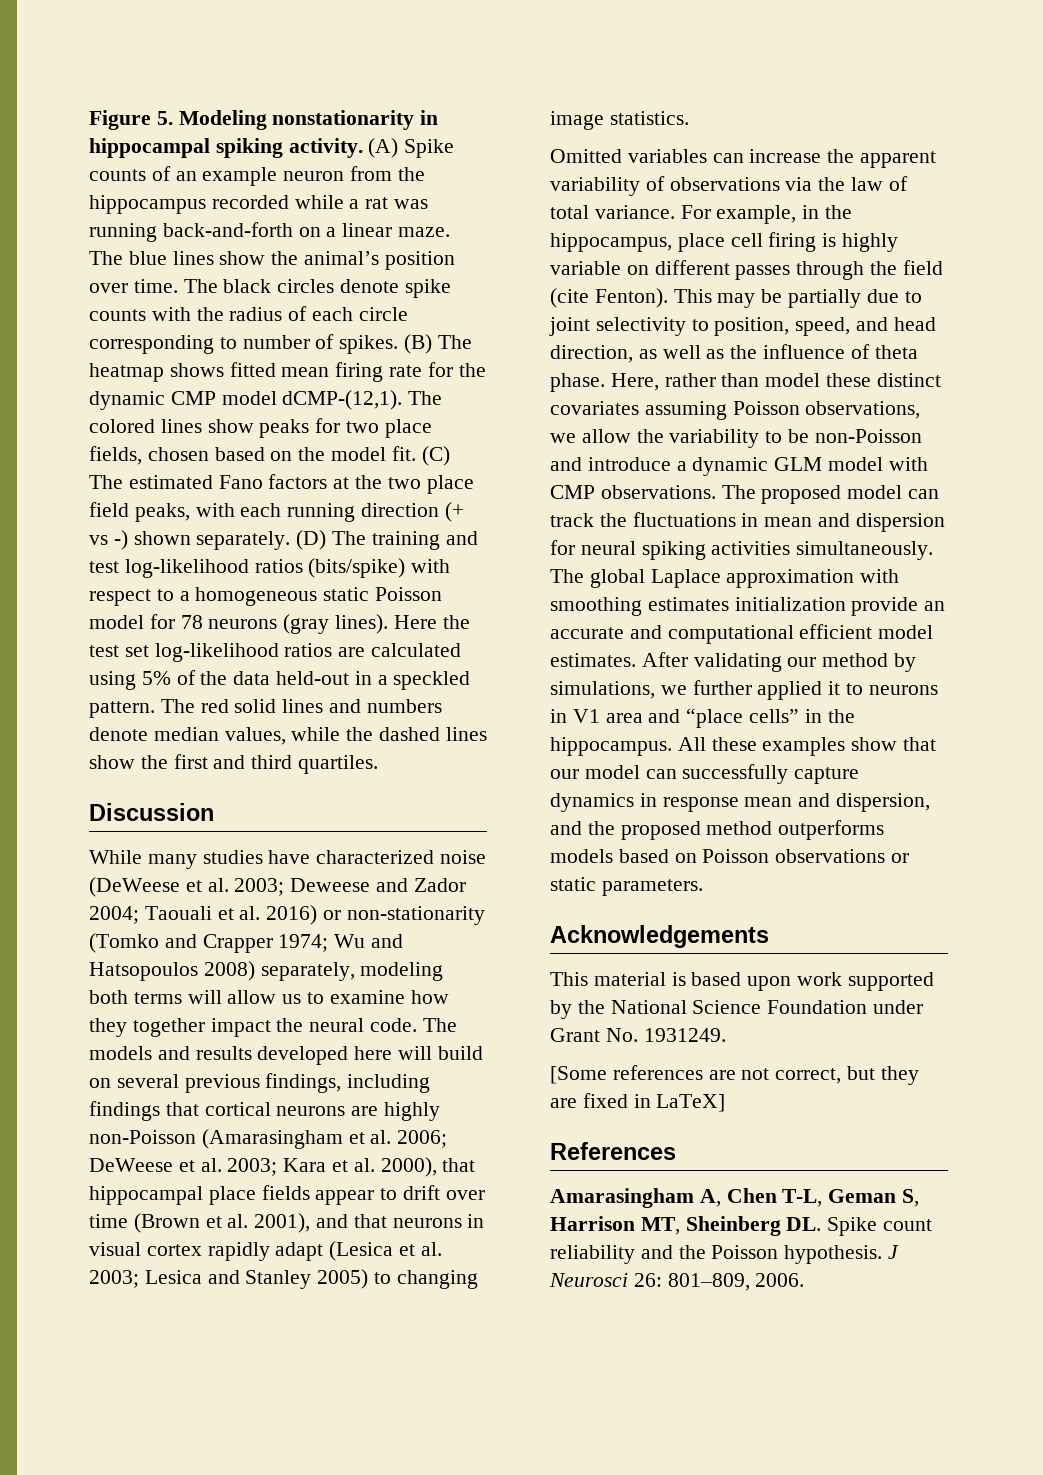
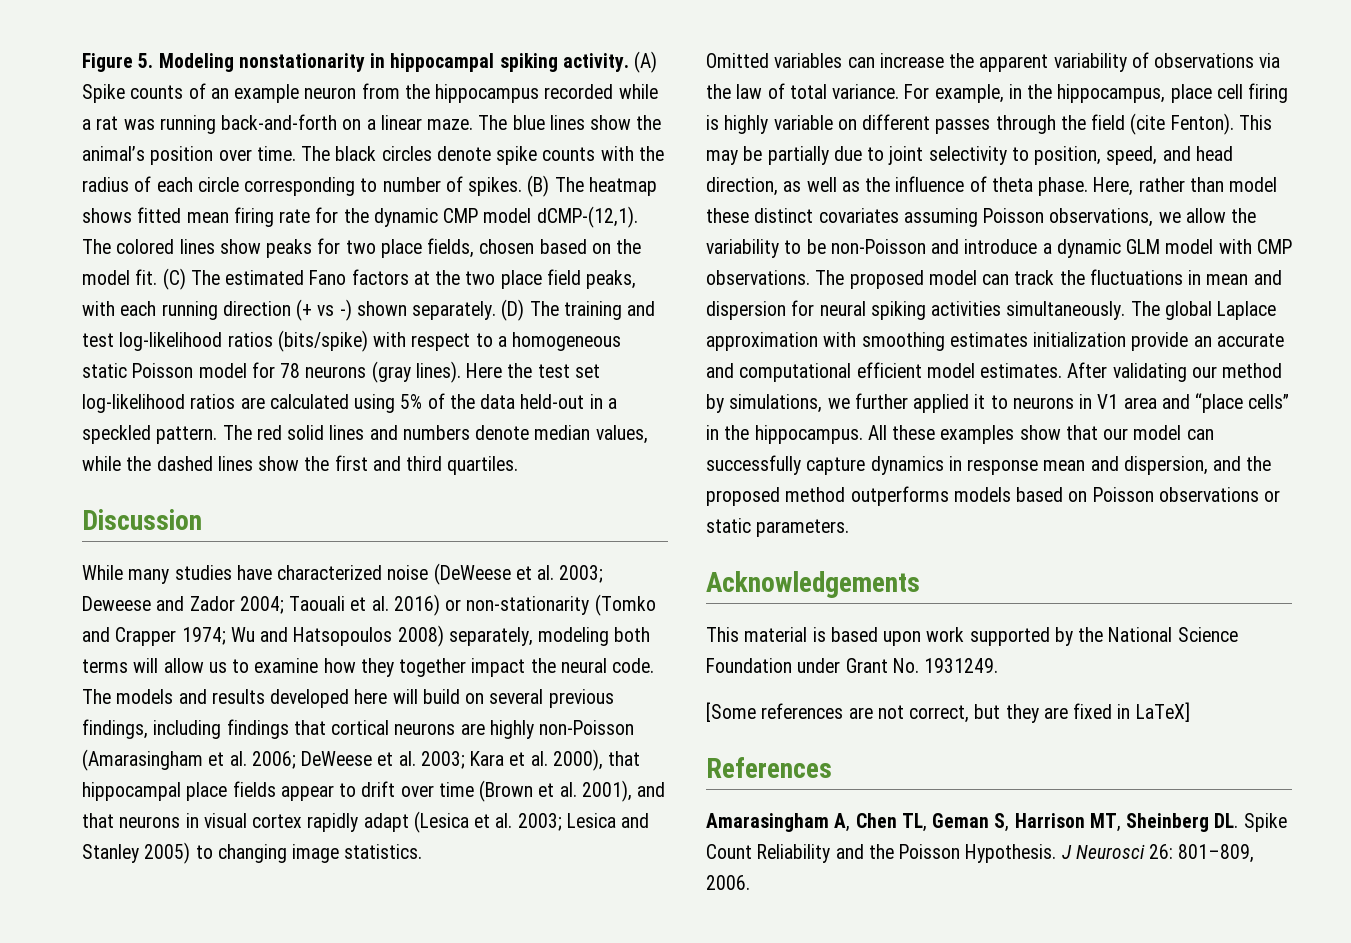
[782,1189,823,1207] T-L, -> [901,813,927,832] TL,
[883,1219,933,1231] [550,1245,635,1264] count reliability -> [706,844,831,863] Count Reliability
[784,1245,883,1264] hypothesis. -> [965,844,1057,863] Hypothesis.

